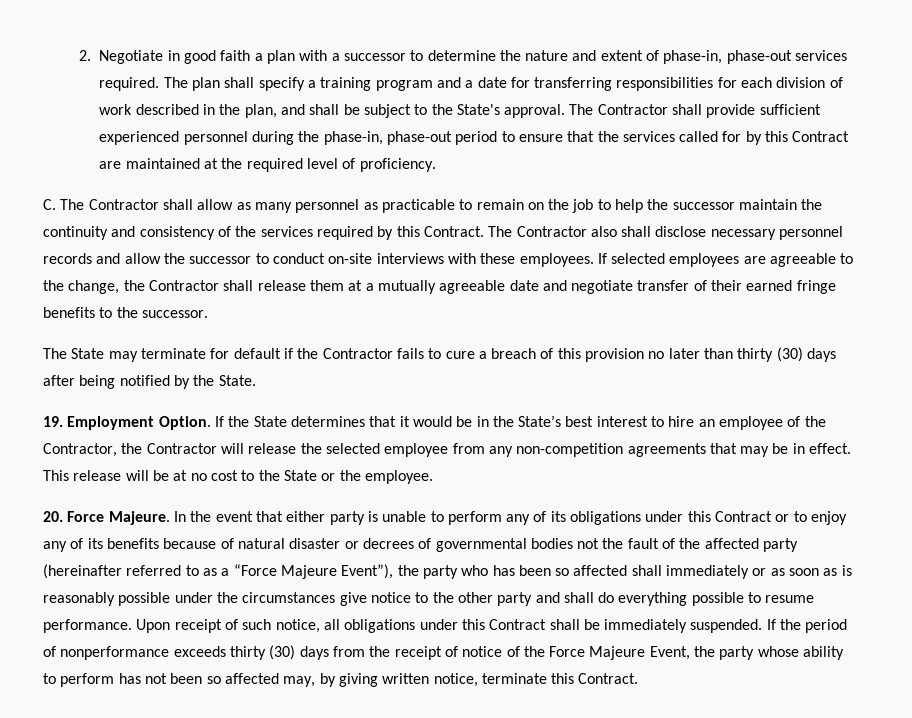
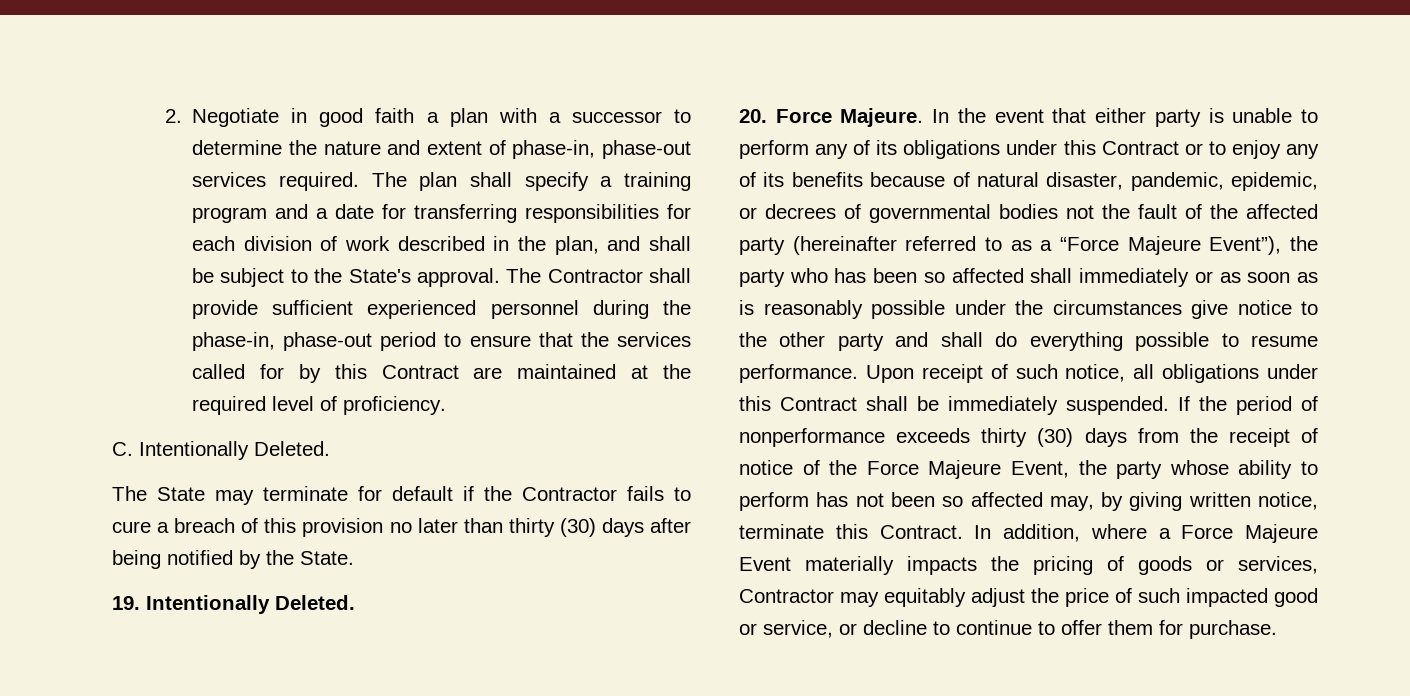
[60,199,823,213] [43,226,844,240] [43,253,854,267] [43,280,836,294] [43,307,208,318] The Contractor shall allow as many personnel as practicable to remain on the job to help the successor maintain the continuity and consistency of the services required by this Contract. The Contractor also shall disclose necessary personnel records and allow the successor to conduct on-site interviews with these employees. If selected employees are agreeable to the change, the Contractor shall release them at a mutually agreeable date and negotiate transfer of their earned fringe benefits to the successor. -> [139,441,330,460] Intentionally Deleted.
[67,415,826,430] [43,443,852,457] [43,470,433,484] Employment Option. If the State determines that it would be in the State’s best interest to hire an employee of the Contractor, the Contractor will release the selected employee from any non-competition agreements that may be in effect. This release will be at no cost to the State or the employee. -> [146,595,355,614] Intentionally Deleted.
[289,538,341,549] disaster -> [1046,172,1318,191] disaster, pandemic, epidemic,
(639, 678) none -> [974,524,1318,543] [739,556,1318,575] [739,588,1318,607] [739,620,1277,639] In addition, where a Force Majeure Event materially impacts the pricing of goods or services, Contractor may equitably adjust the price of such impacted good or service, or decline to continue to offer them for purchase.

